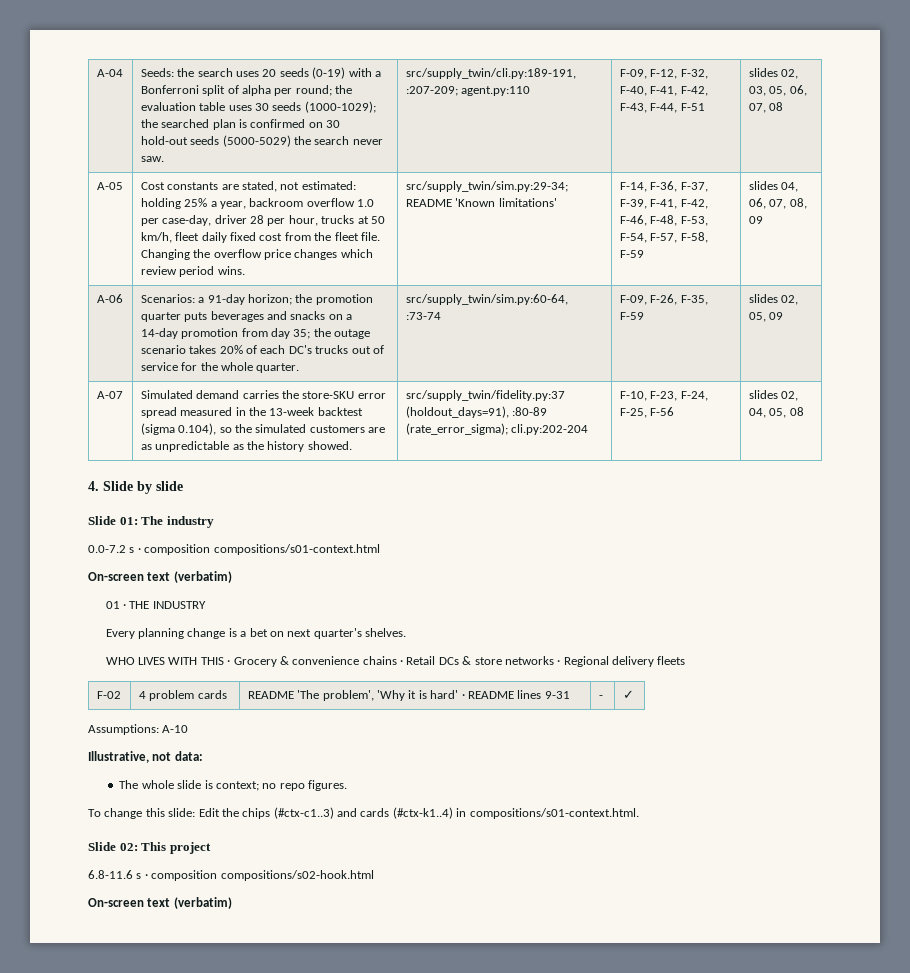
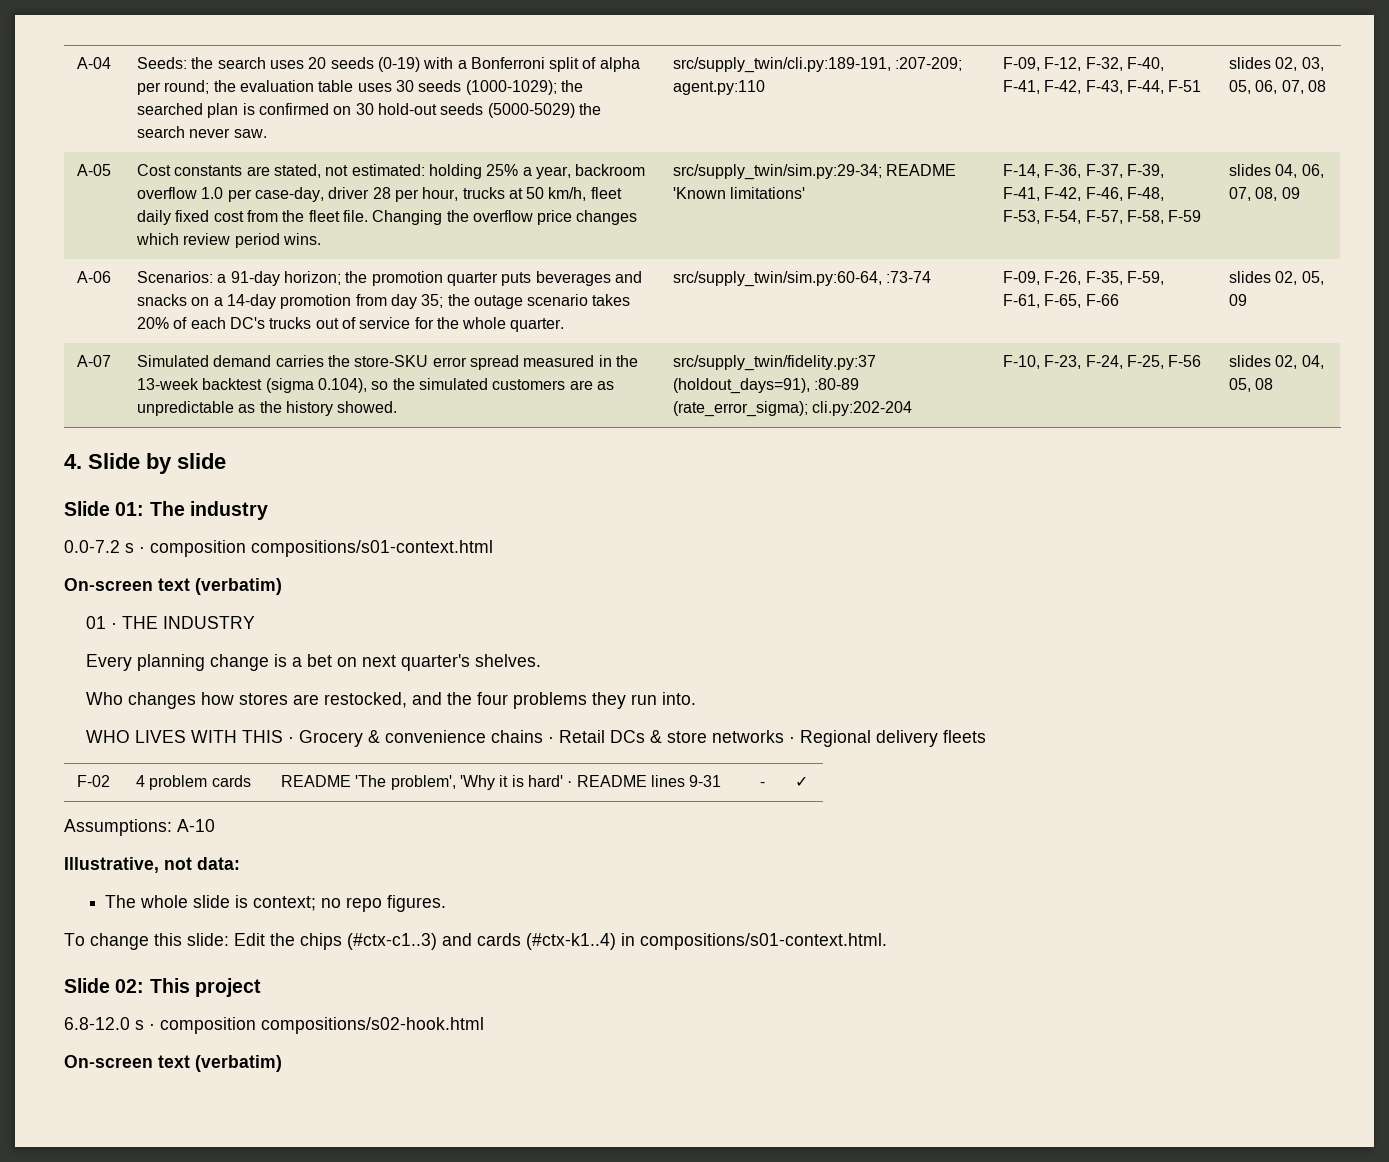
[619,312,644,320] F-59 -> [1126,271,1164,285] [1002,294,1119,308] F-59, F-61, F-65, F-66
(407, 632) none -> [86,692,697,709] // Who changes how stores are restocked, and the four problems they run into.
[88,870,133,879] 6.8-11.6 -> [64,1017,130,1030] 6.8-12.0

